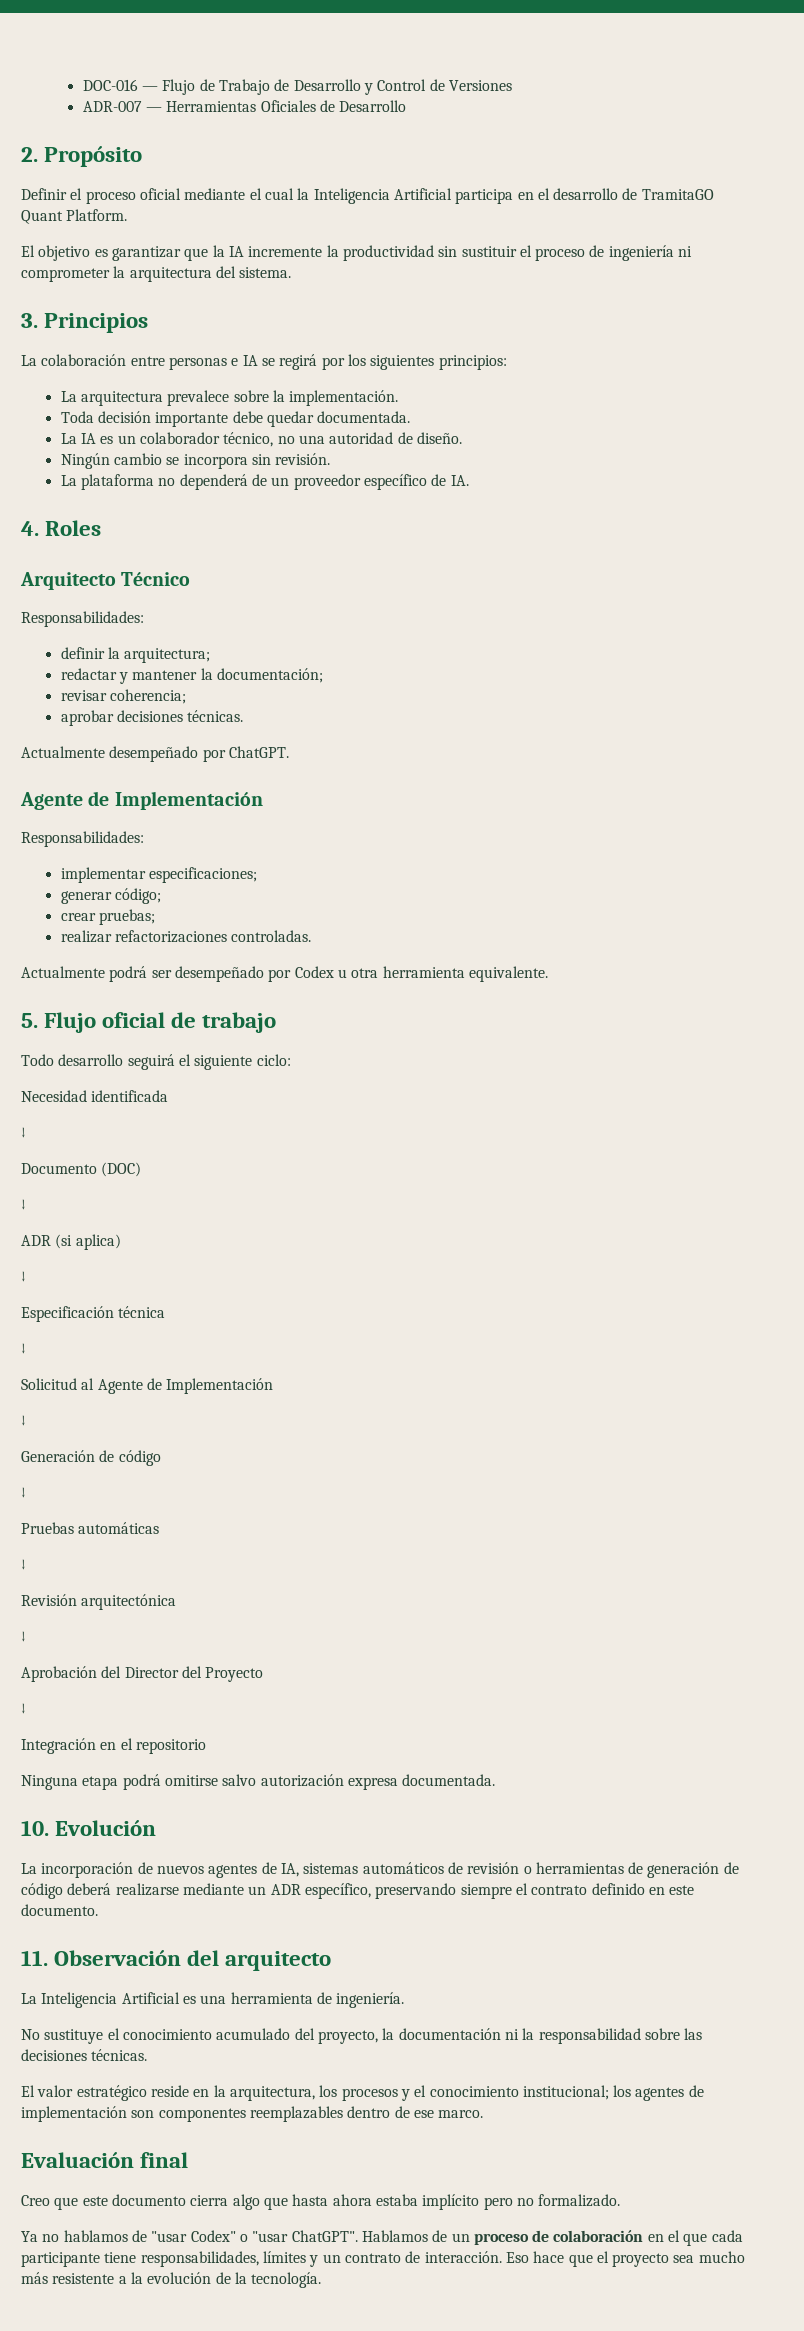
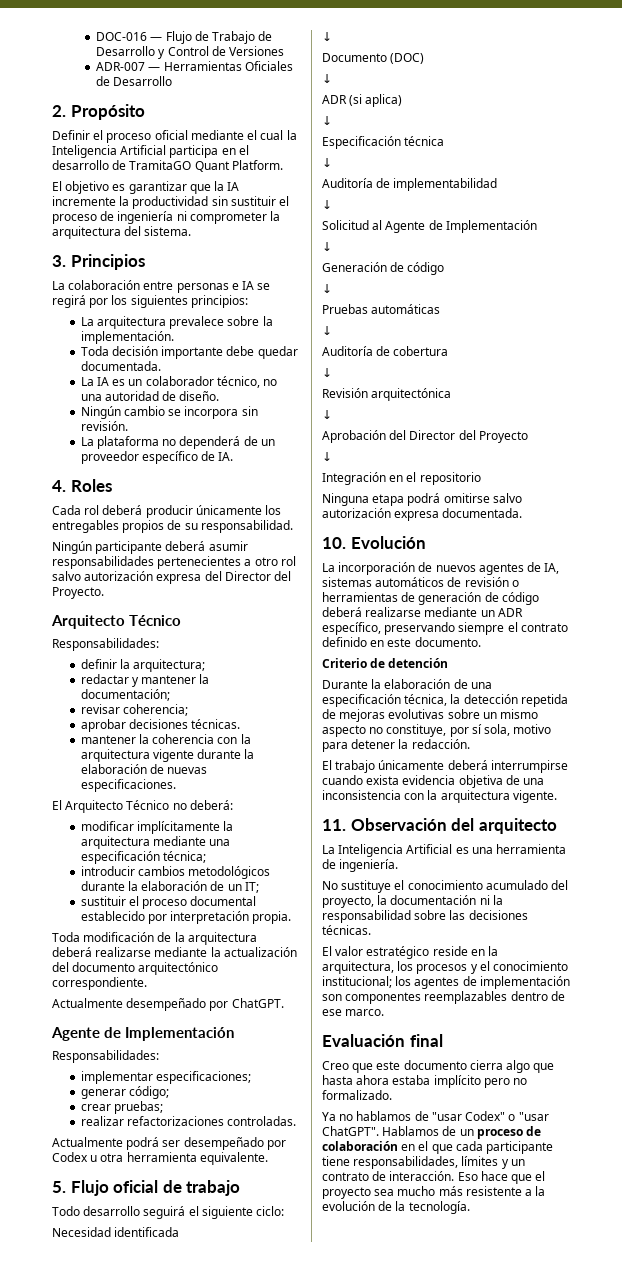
(102, 528) none -> [52,505,282,518] [52,520,293,533] [52,541,248,554] [52,556,296,569] [52,571,292,584] [52,587,104,599] // Cada rol deberá producir únicamente los entregables propios de su responsabilidad. // Ningún participante deberá asumir responsabilidades pertenecientes a otro rol salvo autorización expresa del Director del Proyecto.
(244, 716) none -> [80,734,251,744] [80,749,255,762] [80,764,208,774] [80,779,176,792] [52,800,233,813] [80,821,234,834] [80,836,231,849] [80,851,206,864] [80,866,271,879] [80,881,259,893] [80,896,257,909] [80,911,292,924] [52,932,257,945] [52,947,297,957] [52,962,219,975] [52,977,147,990] // mantener la coherencia con la arquitectura vigente durante la elaboración de nuevas especificaciones. // El Arquitecto Técnico no deberá: // modificar implícitamente la arquitectura mediante una especificación técnica; // introducir cambios metodológicos durante la elaboración de un IT; // sustituir el proceso documental establecido por interpretación propia. // Toda modificación de la arquitectura deberá realizarse mediante la actualización del documento arquitectónico correspondiente.
(26, 1348) none -> [322,178,498,191] [322,200,332,209] // Auditoría de implementabilidad // ↓
(26, 1564) none -> [322,346,449,356] [322,368,332,377] // Auditoría de cobertura // ↓
(98, 1910) none -> [322,658,449,668] [322,679,492,689] [322,694,568,707] [322,709,539,722] [322,724,552,737] [322,739,470,752] [322,760,568,773] [322,775,545,788] [322,790,557,803] // Criterio de detención // Durante la elaboración de una especificación técnica, la detección repetida de mejoras evolutivas sobre un mismo aspecto no constituye, por sí sola, motivo para detener la redacción. // El trabajo únicamente deberá interrumpirse cuando exista evidencia objetiva de una inconsistencia con la arquitectura vigente.

